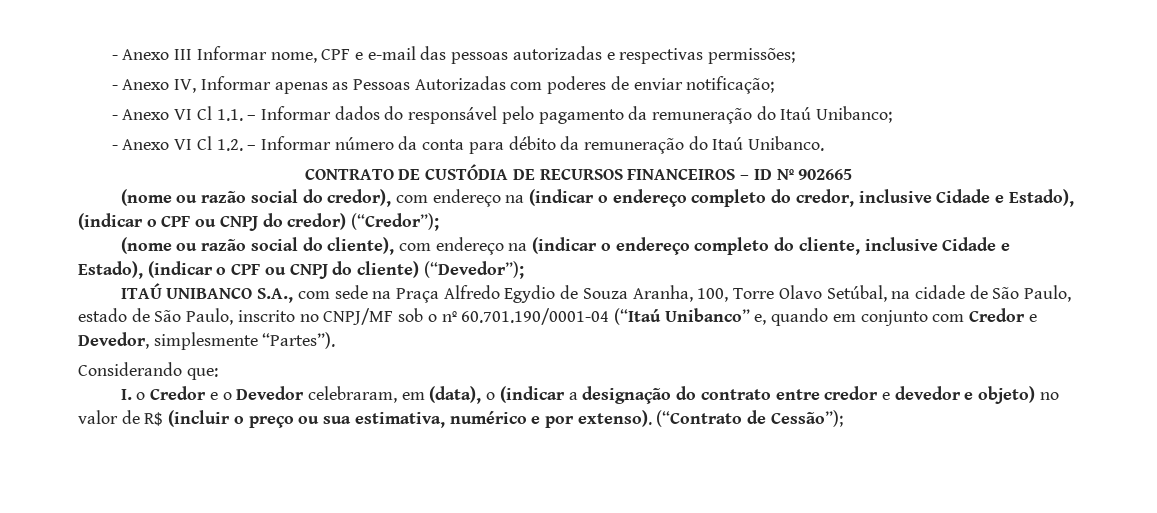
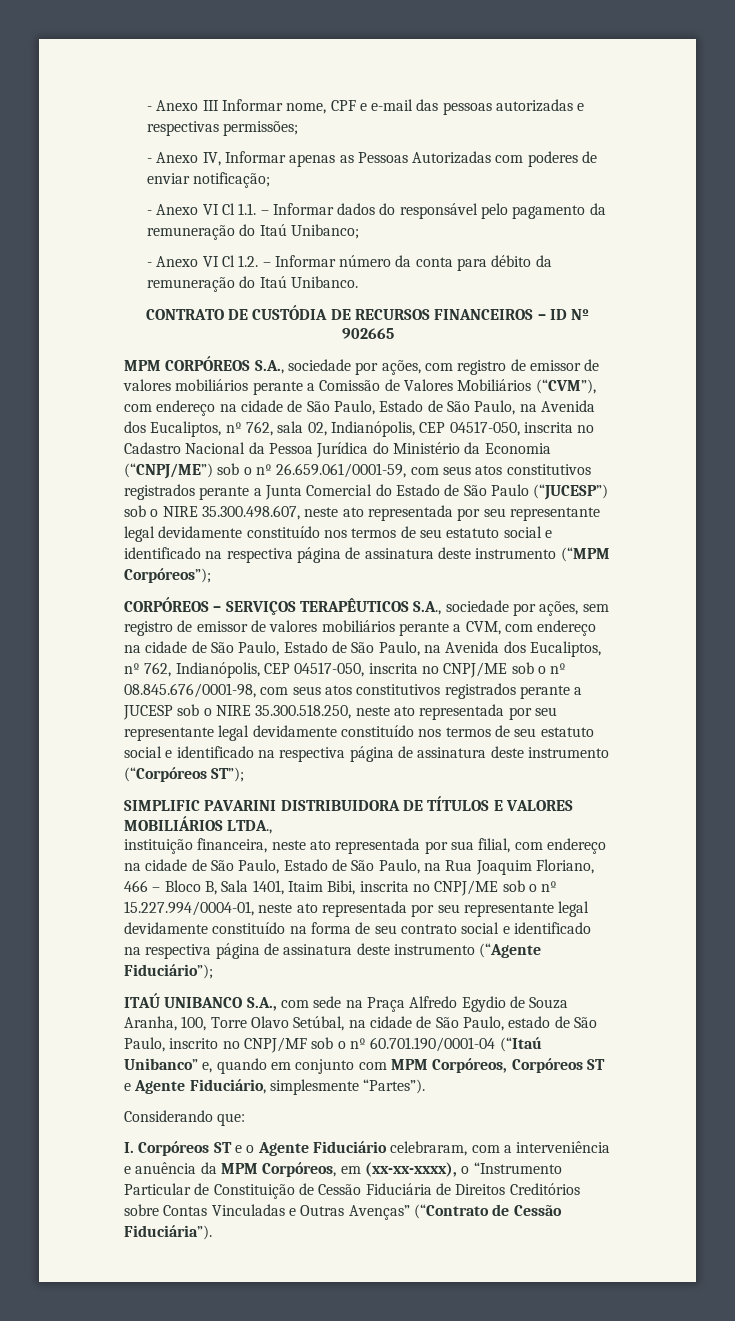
[120,189,1074,207] [78,213,440,231] [120,237,1010,255] [78,261,524,279] (nome ou razão social do credor), com endereço na (indicar o endereço completo do credor, inclusive Cidade e Estado), (indicar o CPF ou CNPJ do credor) (“Credor”); // (nome ou razão social do cliente), com endereço na (indicar o endereço completo do cliente, inclusive Cidade e Estado), (indicar o CPF ou CNPJ do cliente) (“Devedor”); -> [124,356,600,375] [123,379,596,395] [124,400,595,416] [124,421,595,437] [124,442,551,458] [124,463,591,479] [124,484,609,500] [124,505,600,521] [124,526,552,542] [124,547,610,563] [124,568,211,583] [124,597,609,616] [124,620,597,636] [124,641,601,657] [124,662,567,678] [124,683,583,699] [123,704,557,720] [124,725,594,741] [124,746,609,762] [124,767,245,782] [124,796,573,811] [124,816,273,834] [124,838,606,854] [124,859,594,875] [124,880,558,896] [124,901,590,917] [124,922,591,934] [124,943,542,959] [124,964,213,979] MPM CORPÓREOS S.A., sociedade por ações, com registro de emissor de valores mobiliários perante a Comissão de Valores Mobiliários (“CVM”), com endereço na cidade de São Paulo, Estado de São Paulo, na Avenida dos Eucaliptos, nº 762, sala 02, Indianópolis, CEP 04517-050, inscrita no Cadastro Nacional da Pessoa Jurídica do Ministério da Economia (“CNPJ/ME”) sob o nº 26.659.061/0001-59, com seus atos constitutivos registrados perante a Junta Comercial do Estado de São Paulo (“JUCESP”) sob o NIRE 35.300.498.607, neste ato representada por seu representante legal devidamente constituído nos termos de seu estatuto social e identificado na respectiva página de assinatura deste instrumento (“MPM Corpóreos”); // CORPÓREOS – SERVIÇOS TERAPÊUTICOS S.A., sociedade por ações, sem registro de emissor de valores mobiliários perante a CVM, com endereço na cidade de São Paulo, Estado de São Paulo, na Avenida dos Eucaliptos, nº 762, Indianópolis, CEP 04517-050, inscrita no CNPJ/ME sob o nº 08.845.676/0001-98, com seus atos constitutivos registrados perante a JUCESP sob o NIRE 35.300.518.250, neste ato representada por seu representante legal devidamente constituído nos termos de seu estatuto social e identificado na respectiva página de assinatura deste instrumento (“Corpóreos ST”); // SIMPLIFIC PAVARINI DISTRIBUIDORA DE TÍTULOS E VALORES MOBILIÁRIOS LTDA., // instituição financeira, neste ato representada por sua filial, com endereço na cidade de São Paulo, Estado de São Paulo, na Rua Joaquim Floriano, 466 – Bloco B, Sala 1401, Itaim Bibi, inscrita no CNPJ/ME sob o nº 15.227.994/0004-01, neste ato representada por seu representante legal devidamente constituído na forma de seu contrato social e identificado na respectiva página de assinatura deste instrumento (“Agente Fiduciário”);
[969,308,1037,322] [78,332,149,349] Credor e Devedor, -> [390,1058,605,1073] [124,1079,266,1094] MPM Corpóreos, Corpóreos ST e Agente Fiduciário,
[136,386,1059,404] [78,410,843,428] o Credor e o Devedor celebraram, em (data), o (indicar a designação do contrato entre credor e devedor e objeto) no valor de R$ (incluir o preço ou sua estimativa, numérico e por extenso). (“Contrato de Cessão”); -> [138,1141,611,1156] [124,1162,562,1177] [124,1183,580,1199] [124,1204,562,1220] [124,1225,212,1240] Corpóreos ST e o Agente Fiduciário celebraram, com a interveniência e anuência da MPM Corpóreos, em (xx-xx-xxxx), o “Instrumento Particular de Constituição de Cessão Fiduciária de Direitos Creditórios sobre Contas Vinculadas e Outras Avenças” (“Contrato de Cessão Fiduciária”).

